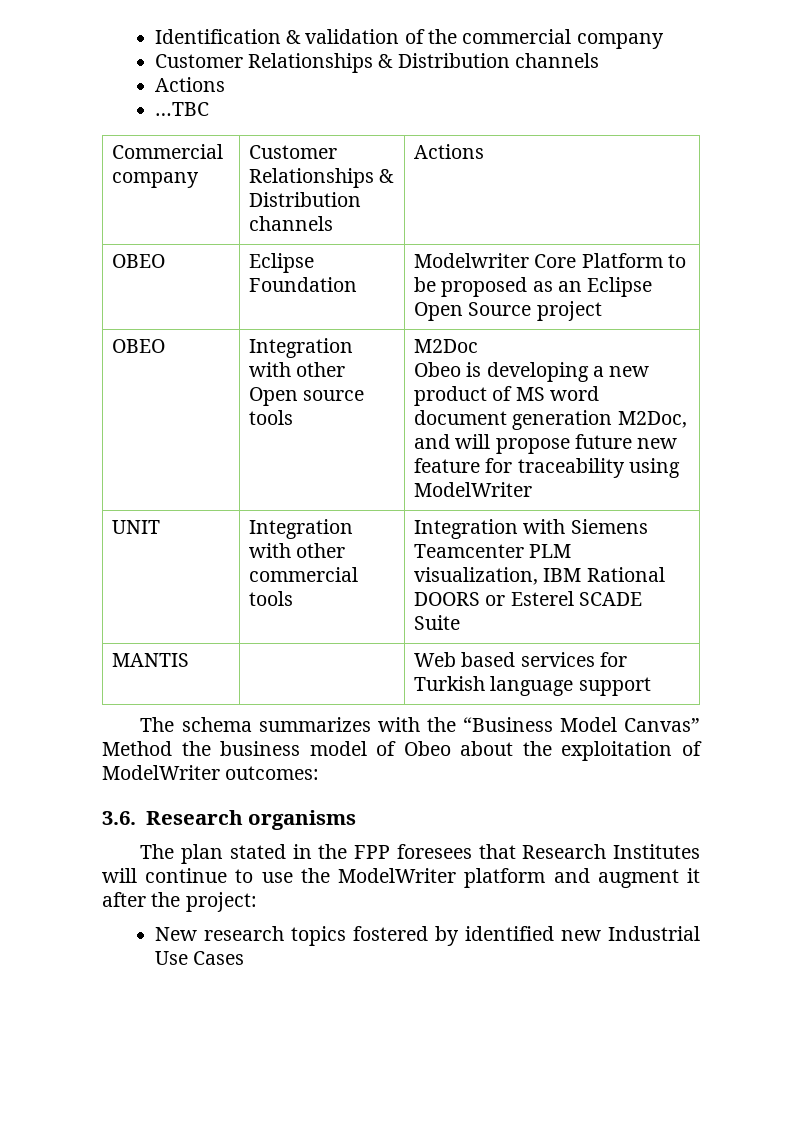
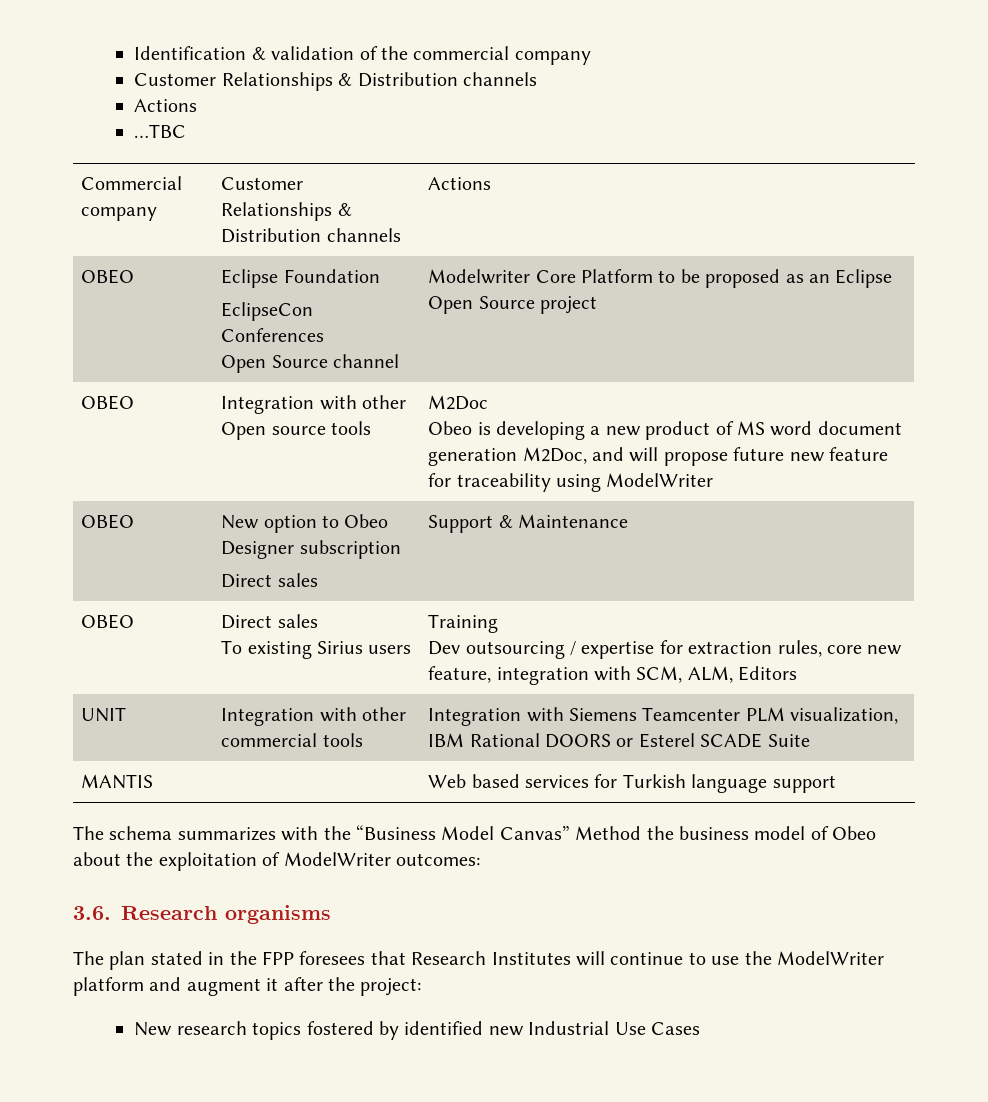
(358, 284) none -> [221,302,314,321] [221,328,325,342] [221,354,400,373] // EclipseCon Conferences // Open Source channel
(533, 489) none -> [81,514,135,529] [221,514,389,533] [221,540,401,559] [221,573,318,588] [428,514,629,533] [81,614,135,629] [221,614,318,629] [221,640,412,659] [428,614,499,633] [428,640,903,659] [428,666,798,685] // OBEO | New option to Obeo Designer subscription // Direct sales | Support & Maintenance // OBEO | Direct sales // To existing Sirius users | Training // Dev outsourcing / expertise for extraction rules, core new feature, integration with SCM, ALM, Editors

